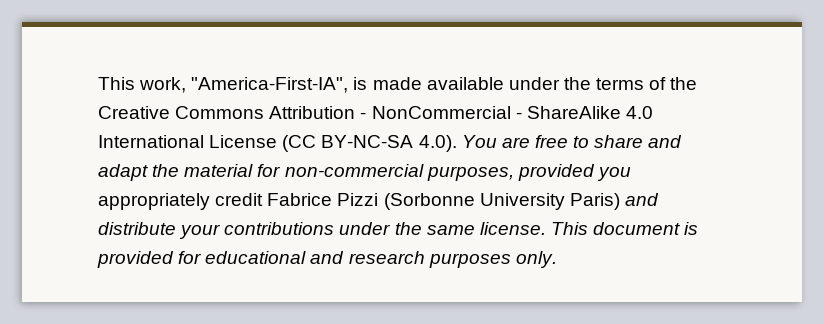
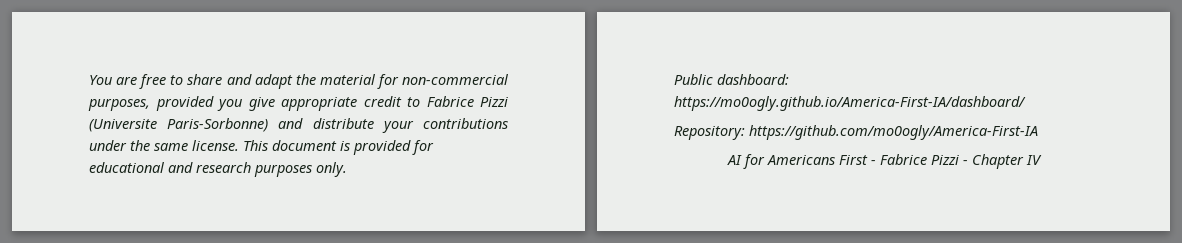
[98,77,698,93] [98,106,653,119] [98,135,457,152] This work, "America-First-IA", is made available under the terms of the Creative Commons Attribution - NonCommercial - ShareAlike 4.0 International License (CC BY-NC-SA 4.0). -> (89, 80) none
[98,193,620,210] appropriately credit Fabrice Pizzi (Sorbonne University Paris) -> [248,96,508,111] [89,118,269,132] give appropriate credit to Fabrice Pizzi (Universite Paris-Sorbonne)
(557, 259) none -> [674,74,789,85] [674,96,1026,111] [674,125,1038,140] [726,154,1042,169] // Public dashboard: https://mo0ogly.github.io/America-First-IA/dashboard/ // Repository: https://github.com/mo0ogly/America-First-IA // AI for Americans First - Fabrice Pizzi - Chapter IV

